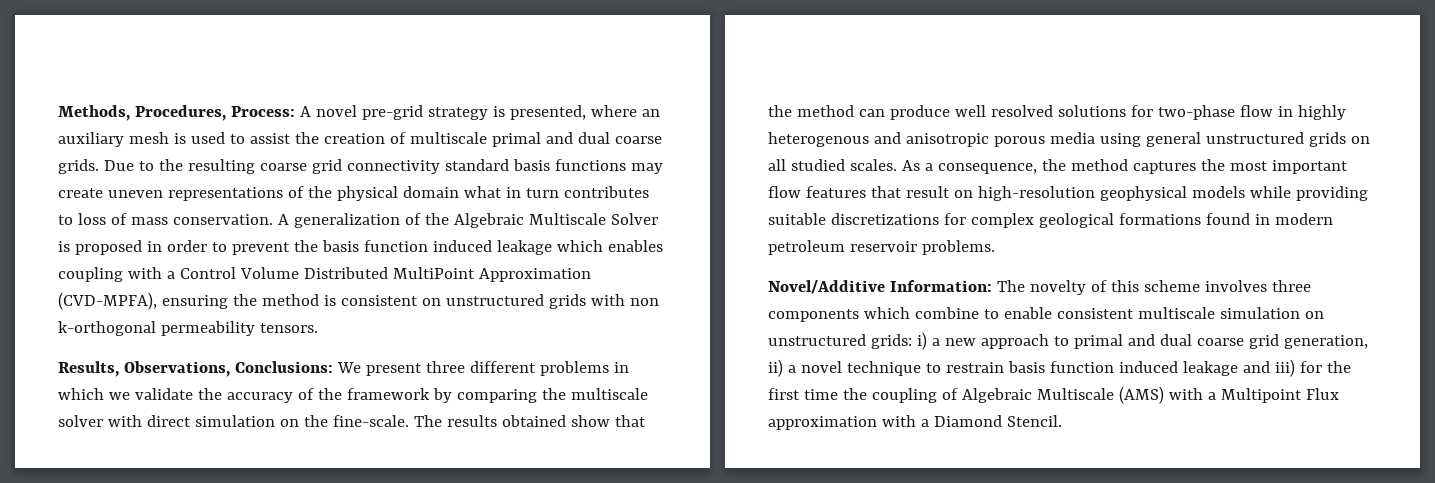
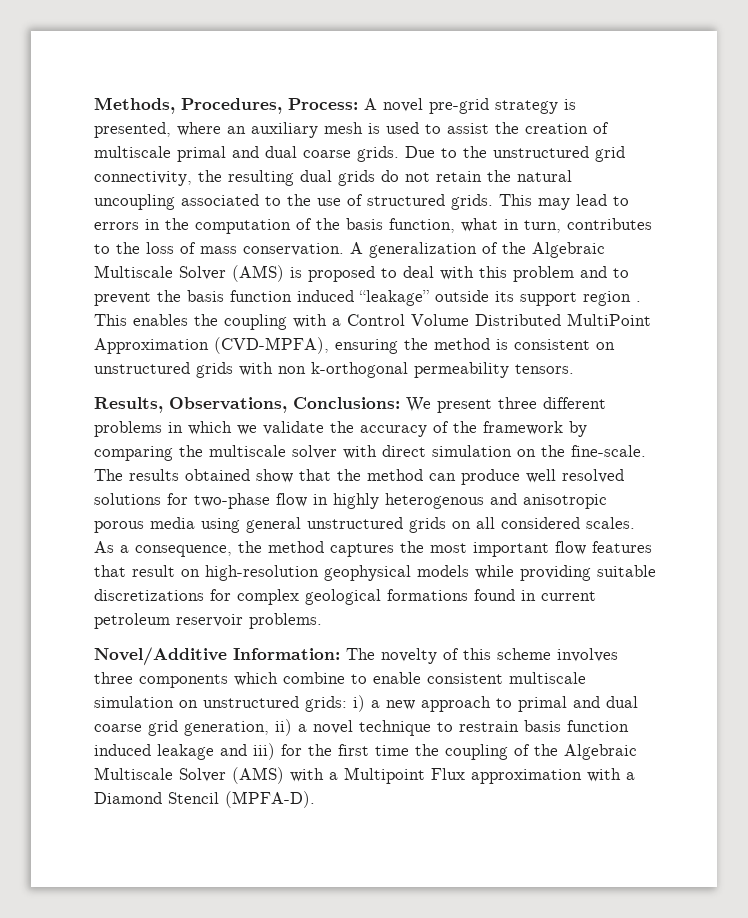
[187,159,663,174] [58,186,459,201] resulting coarse grid connectivity standard basis functions may create uneven representations of the physical domain -> [493,146,625,162] [94,170,572,186] [94,194,629,210] [94,218,455,234] unstructured grid connectivity, the resulting dual grids do not retain the natural uncoupling associated to the use of structured grids. This may lead to errors in the computation of the basis function,
[525,188,559,198] turn -> [524,220,561,233] turn,
(73, 220) none -> [116,242,140,254] the
(658, 219) none -> [232,265,284,282] (AMS)
[146,240,207,252] in order -> [381,266,607,282] to deal with this problem and
[496,240,663,255] leakage which enables -> [359,290,641,306] [94,314,218,326] “leakage” outside its support region . This enables the
[790,159,845,171] studied -> [501,517,580,529] considered
[1274,213,1333,225] modern -> [541,591,596,601] current
[961,388,1114,403] Algebraic Multiscale -> [534,744,637,760] [94,767,226,782] the Algebraic Multiscale Solver
[1006,415,1062,427] Stencil. -> [168,791,315,808] Stencil (MPFA-D).

